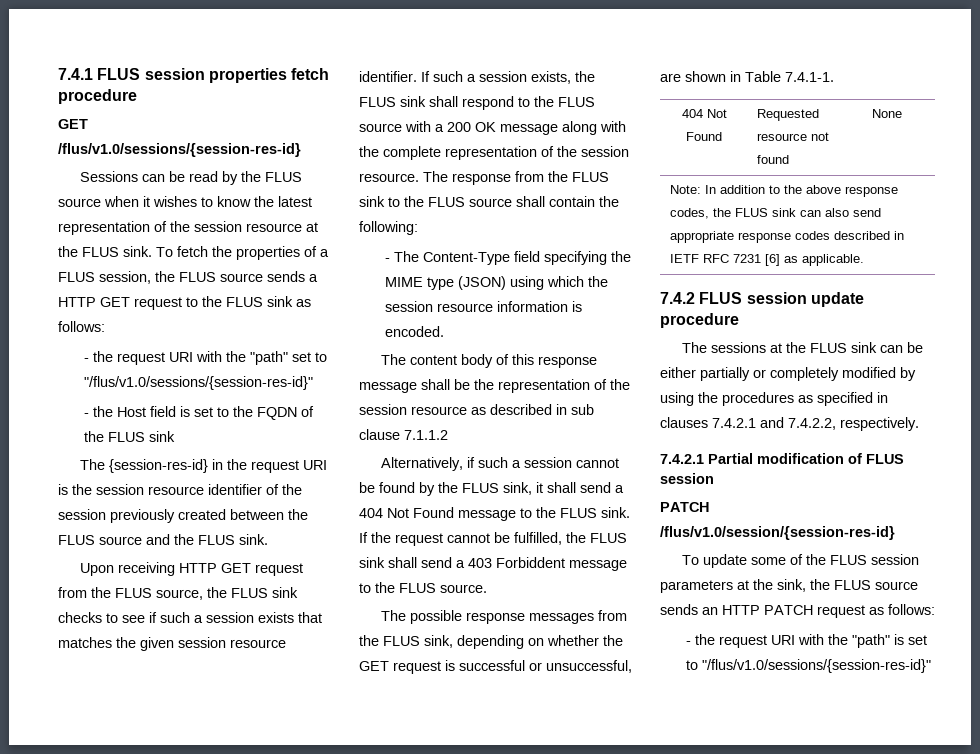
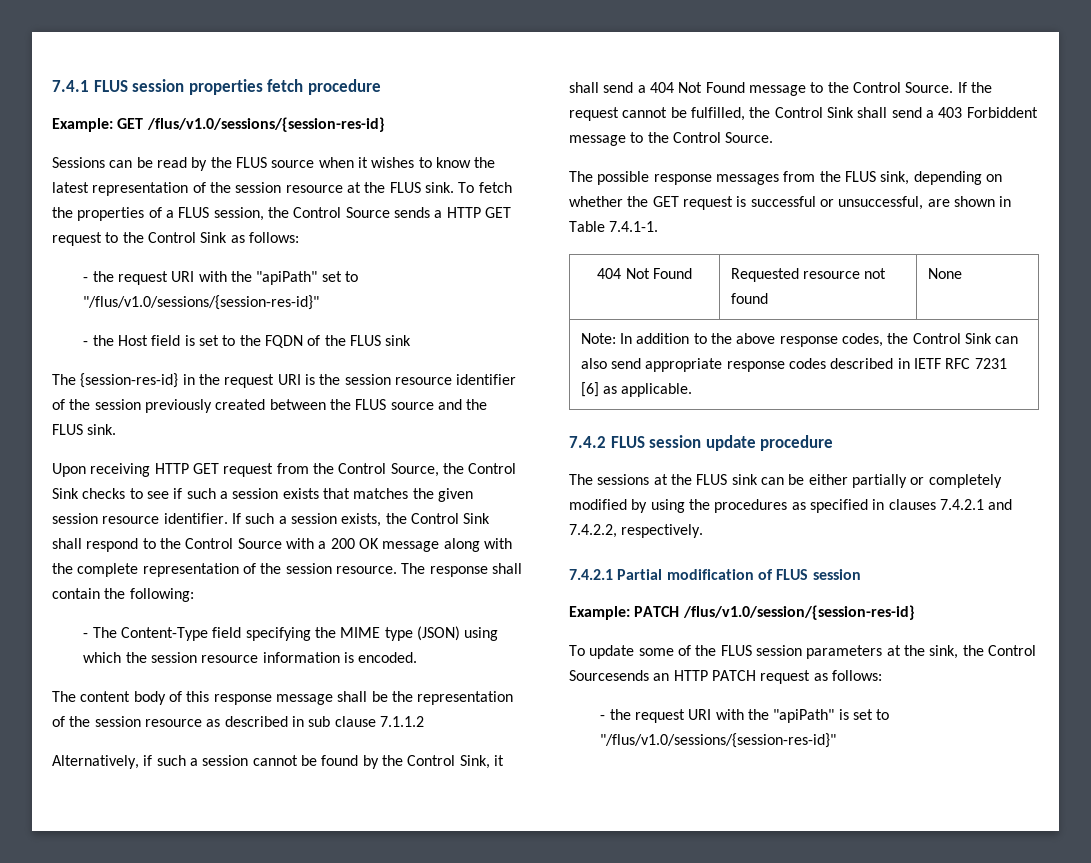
(137, 96) none -> [52,118,113,132] Example:
[179,272,263,282] FLUS source -> [293,207,390,218] Control Source
[226,296,311,307] [58,321,105,332] [83,351,288,365] FLUS sink as follows: // - the request URI with the "path" -> [147,232,299,243] [83,271,318,285] Control Sink as follows: // - the request URI with the "apiPath"
[115,587,298,600] FLUS source, the FLUS sink -> [338,463,517,477] [52,488,79,499] Control Source, the Control Sink
[359,96,426,107] FLUS sink -> [410,513,491,524] Control Sink
[558,97,595,107] [359,123,402,132] FLUS source -> [185,538,282,549] Control Source
[515,171,609,182] [359,196,512,207] from the FLUS sink to the FLUS source -> (488, 571) none
[462,482,532,495] FLUS sink, -> [407,755,490,769] Control Sink,
[560,507,630,518] FLUS sink. -> [852,82,954,93] Control Source.
[590,533,627,543] [359,557,385,568] FLUS sink -> [774,107,854,118] Control Sink
[399,583,487,593] FLUS source. -> [672,132,774,143] Control Source.
[735,208,797,217] FLUS sink -> [912,333,992,344] Control Sink
(714, 478) none -> [569,606,630,620] Example:
[834,580,918,590] [660,604,698,615] FLUS source sends -> [987,645,1036,656] [569,670,649,681] Control Sourcesends
[851,634,890,648] "path" -> [773,709,835,723] "apiPath"

